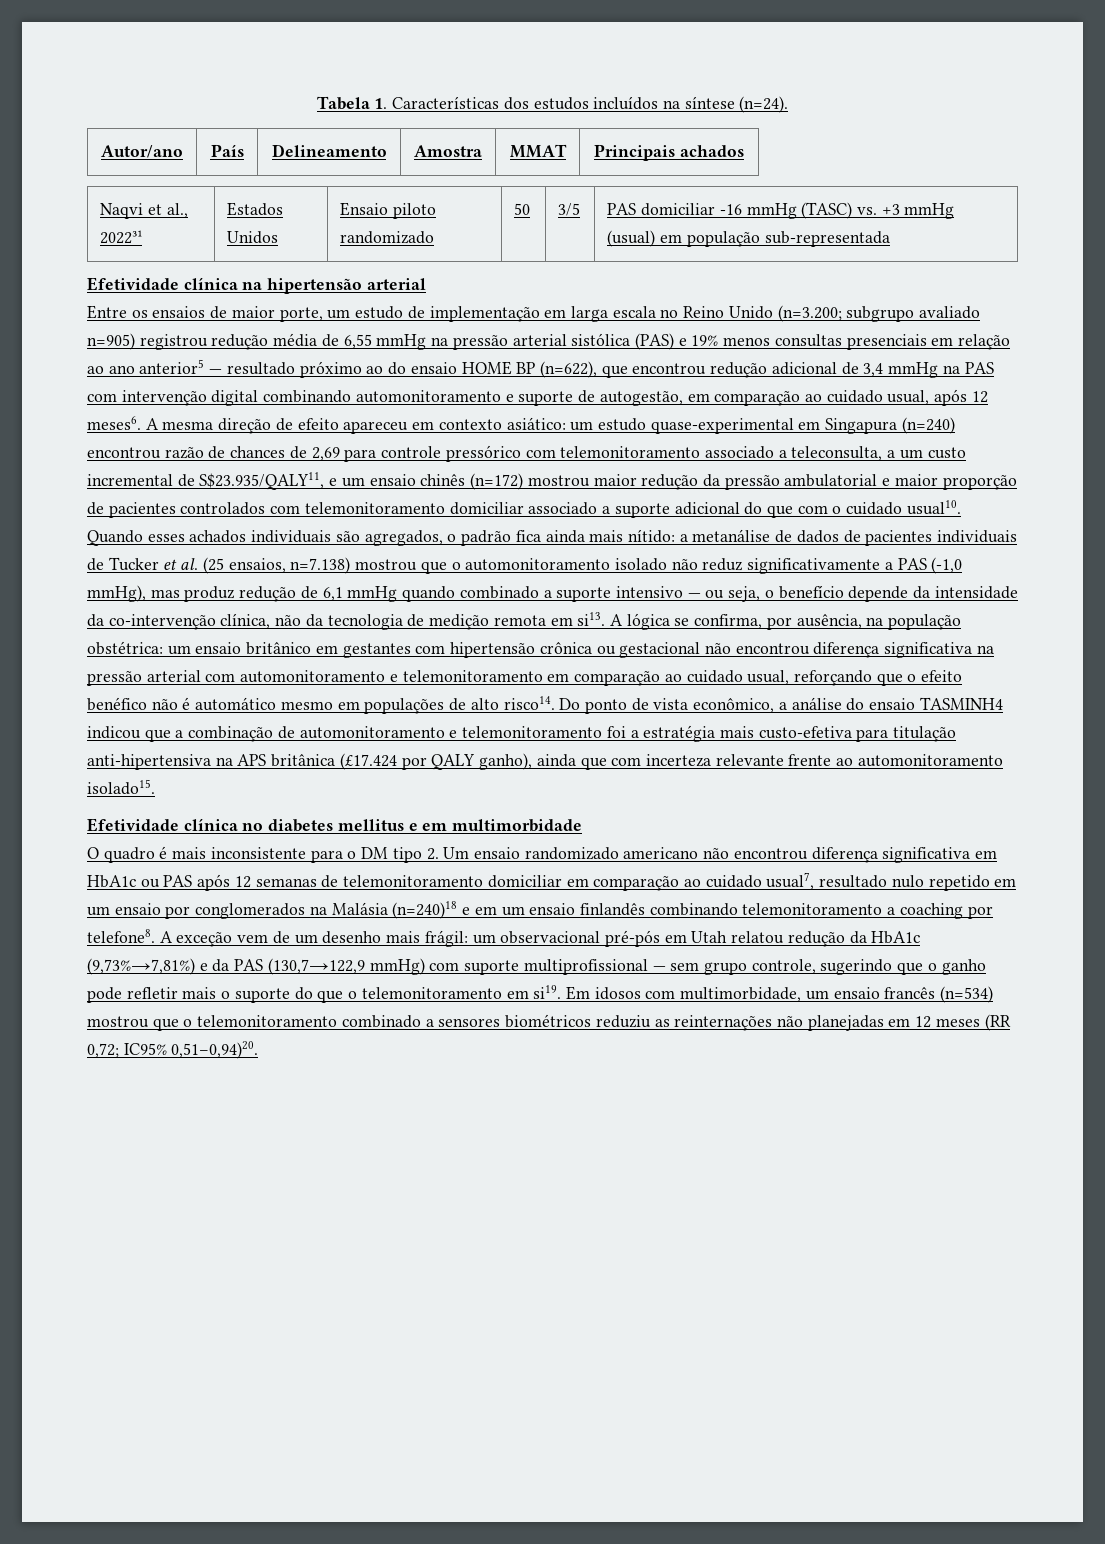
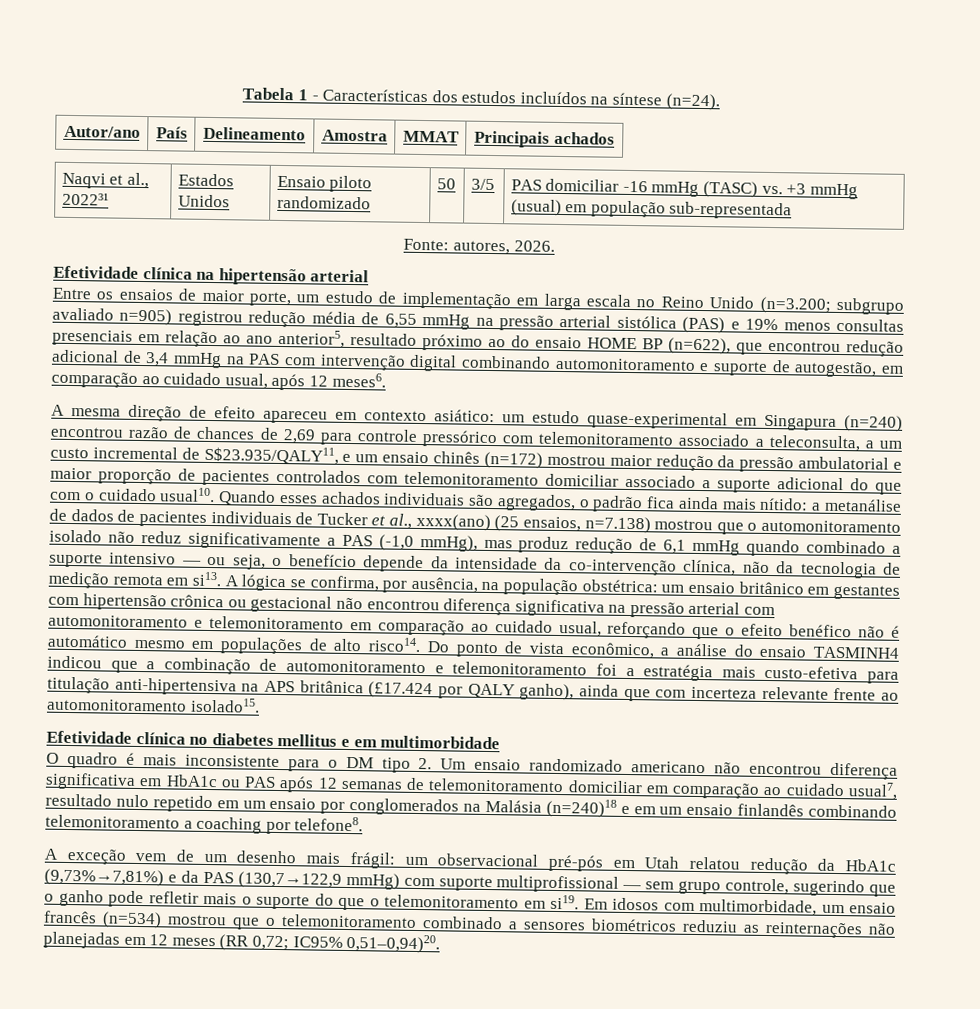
[374,98,388,109] 1. -> [297,89,319,101] 1 -
(890, 239) none -> [403,238,555,255] // Fonte: autores, 2026.
[139,359,223,374] anterior5 — -> [278,329,345,348] anterior5,
(141, 423) none -> (386, 380) //
[180,558,199,570] al. -> [389,513,491,532] al., xxxx(ano)
(155, 936) none -> (364, 824) //

